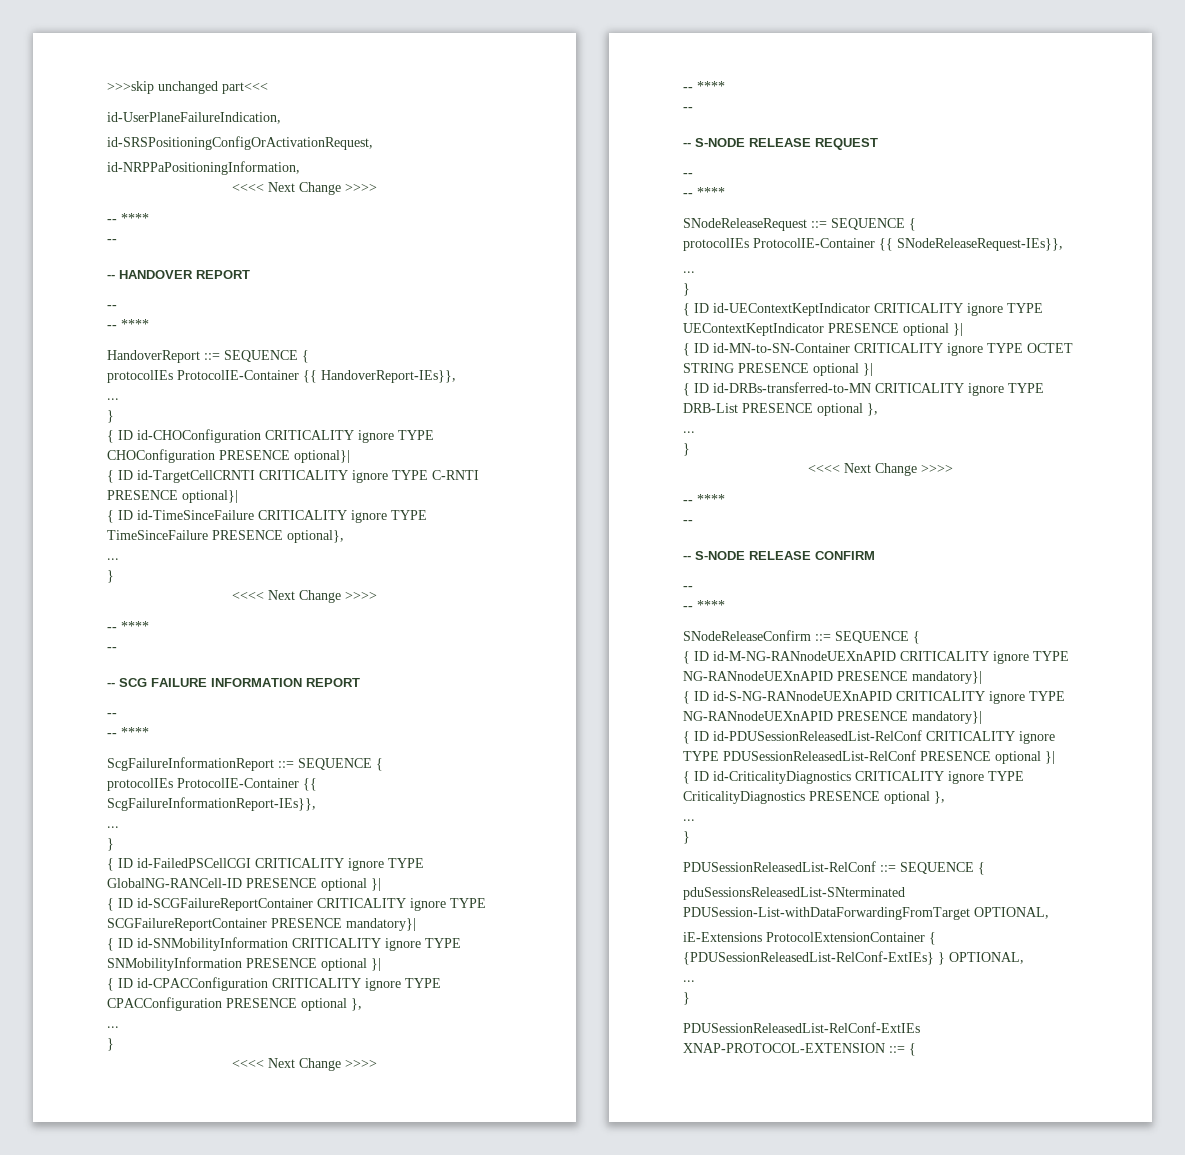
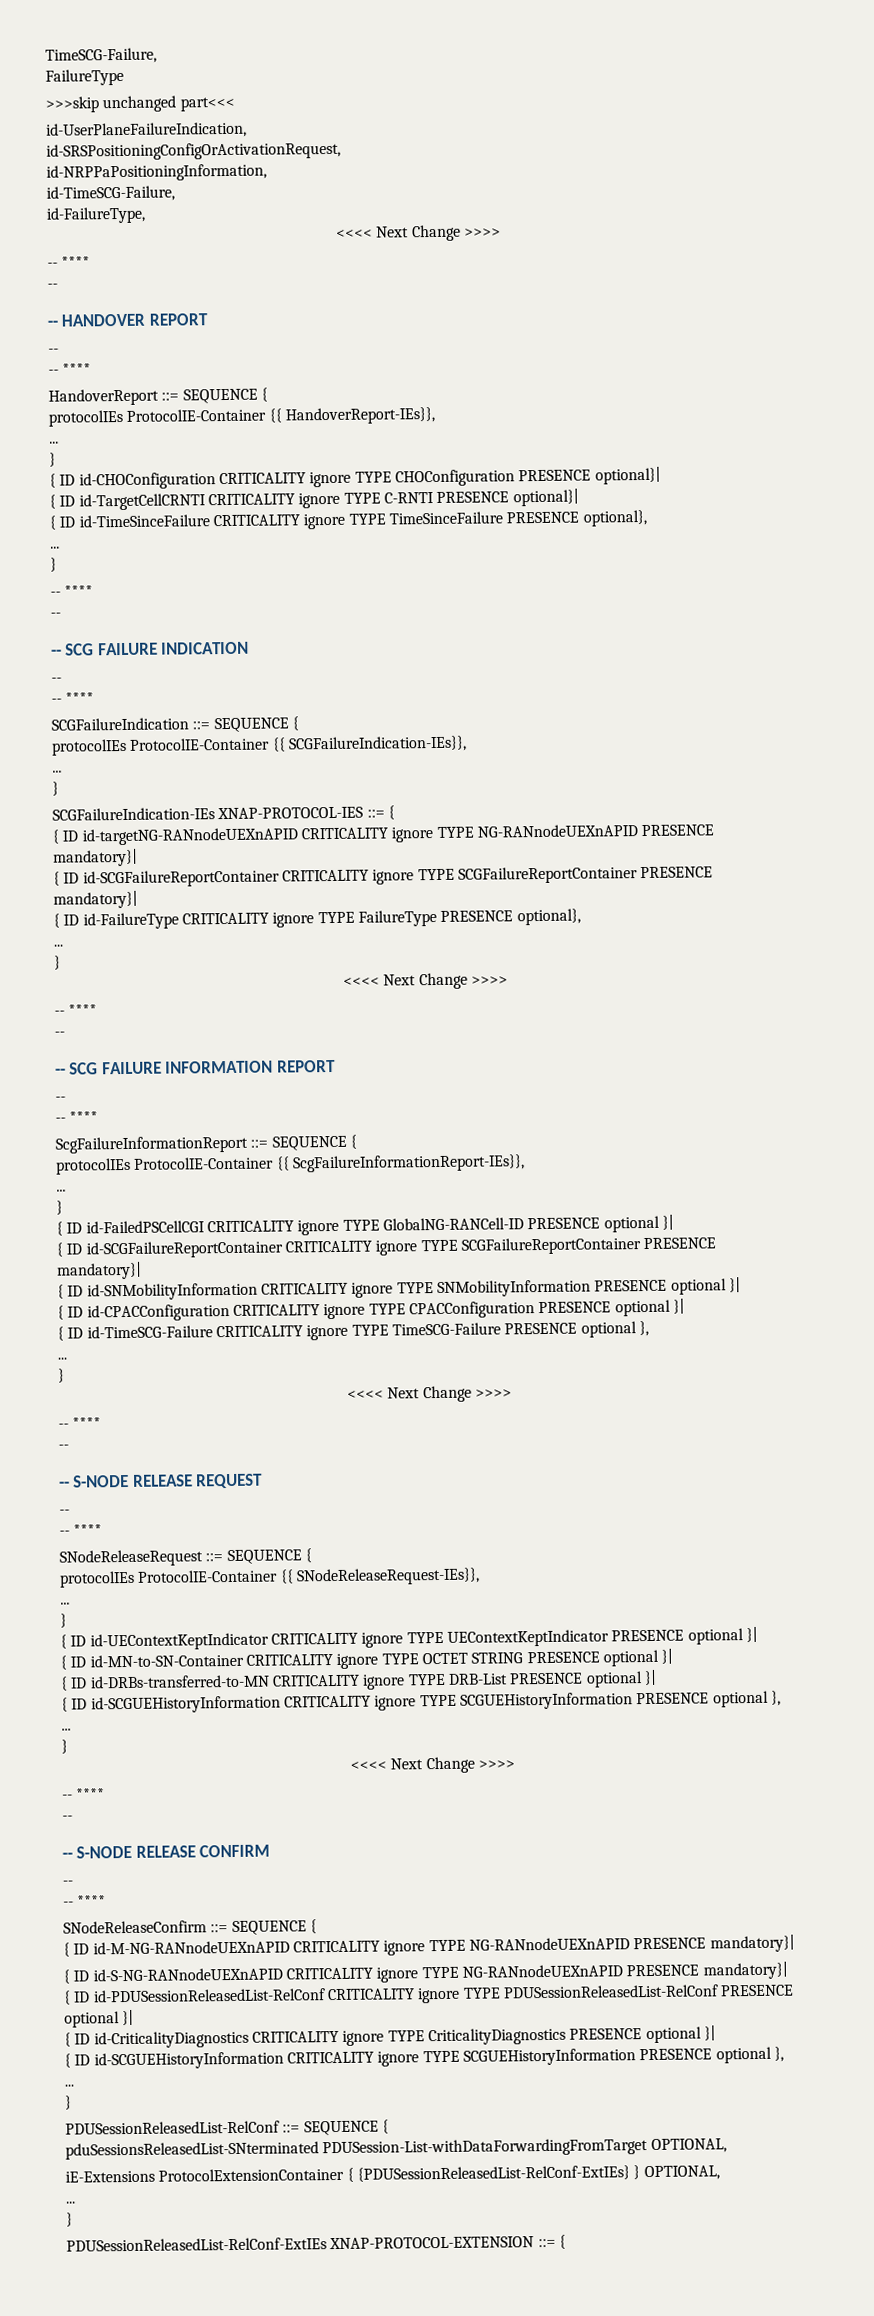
(107, 87) none -> [45,47,157,64] [45,68,124,86] TimeSCG-Failure, // FailureType //
(300, 168) none -> [46,185,175,202] [46,206,146,224] // id-TimeSCG-Failure, // id-FailureType,
(114, 576) none -> [50,585,94,597] [50,612,61,618] [51,641,250,656] [51,677,62,683] [51,692,95,704] [51,716,299,733] [51,735,467,756] [52,770,62,773] [52,781,59,796] [52,805,395,821] [52,824,715,846] [53,848,138,867] [53,866,714,888] [53,890,138,909] [53,908,581,930] [53,944,63,947] [54,955,61,970] // -- **** // -- // -- SCG FAILURE INDICATION // -- // -- **** // SCGFailureIndication ::= SEQUENCE { // protocolIEs ProtocolIE-Container {{ SCGFailureIndication-IEs}}, // ... // } // SCGFailureIndication-IEs XNAP-PROTOCOL-IES ::= { // { ID id-targetNG-RANnodeUEXnAPID CRITICALITY ignore TYPE NG-RANnodeUEXnAPID PRESENCE mandatory}| // { ID id-SCGFailureReportContainer CRITICALITY ignore TYPE SCGFailureReportContainer PRESENCE mandatory}| // { ID id-FailureType CRITICALITY ignore TYPE FailureType PRESENCE optional}, // ... // }
(347, 1004) none -> [672,1298,685,1314] [57,1321,637,1341] }| // { ID id-TimeSCG-Failure CRITICALITY ignore TYPE TimeSCG-Failure PRESENCE optional
(863, 409) none -> [643,1669,657,1686] [61,1690,769,1714] }| // { ID id-SCGUEHistoryInformation CRITICALITY ignore TYPE SCGUEHistoryInformation PRESENCE optional
(930, 797) none -> [703,2025,716,2041] [64,2046,772,2070] }| // { ID id-SCGUEHistoryInformation CRITICALITY ignore TYPE SCGUEHistoryInformation PRESENCE optional

